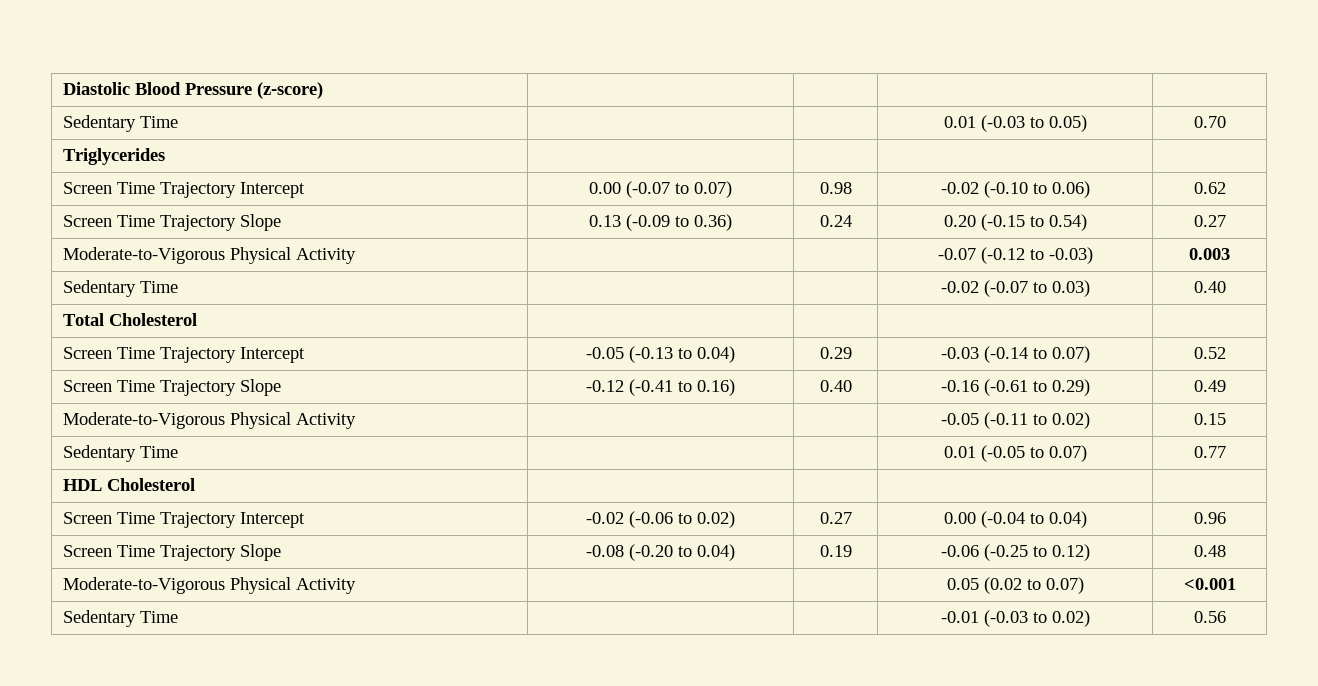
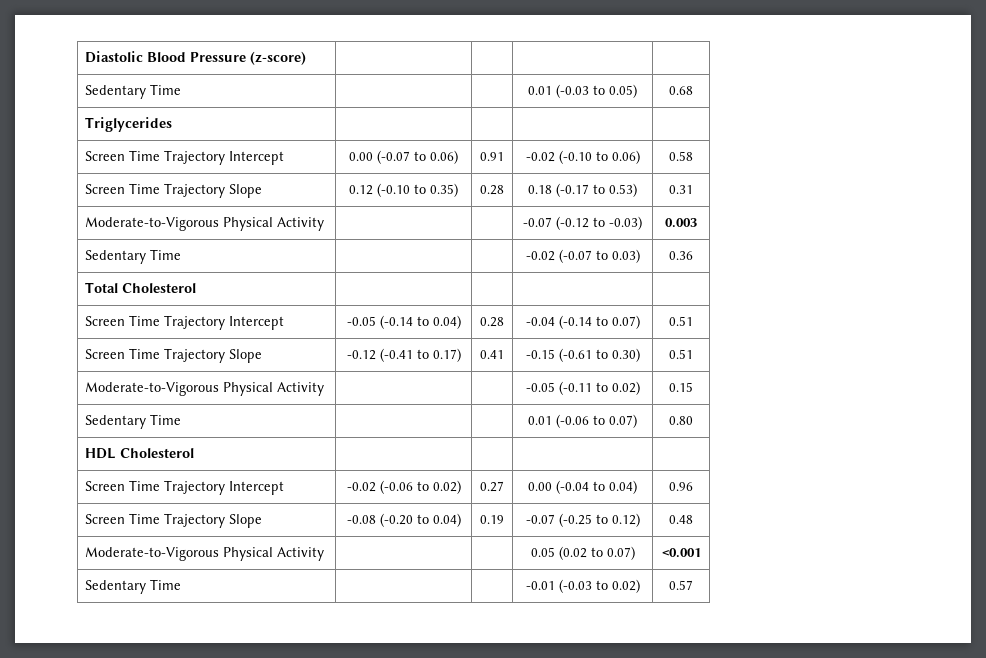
[1193,116,1226,128] 0.70 -> [669,86,693,95] 0.68
[694,181,732,198] [819,182,852,194] 0.07) | 0.98 -> [430,150,458,164] [480,152,504,161] 0.06) | 0.91
[1193,182,1226,194] [62,214,281,231] [589,214,732,231] [819,215,852,227] [943,214,1087,231] [1193,215,1226,227] 0.62 // Screen Time Trajectory Slope | 0.13 (-0.09 to 0.36) | 0.24 | 0.20 (-0.15 to 0.54) | 0.27 -> [669,151,693,161] [85,183,263,198] [349,183,458,197] [480,185,504,195] [528,183,637,197] [669,185,693,194] 0.58 // Screen Time Trajectory Slope | 0.12 (-0.10 to 0.35) | 0.28 | 0.18 (-0.17 to 0.53) | 0.31
[1193,281,1226,293] 0.40 -> [669,251,693,260] 0.36
[629,346,735,363] [819,347,852,359] [940,347,979,359] (-0.13 to 0.04) | 0.29 | -0.03 -> [379,315,461,329] [480,317,504,327] [525,317,555,326] (-0.14 to 0.04) | 0.28 | -0.04
[1193,347,1226,359] 0.52 -> [669,316,693,326] 0.51
[697,379,735,396] [819,380,852,392] [940,379,1090,396] [1193,380,1226,392] 0.16) | 0.40 | -0.16 (-0.61 to 0.29) | 0.49 -> [432,348,461,362] [480,350,504,359] [525,348,640,362] [669,349,693,359] 0.17) | 0.41 | -0.15 (-0.61 to 0.30) | 0.51
[980,445,1087,462] [1193,446,1226,458] (-0.05 to 0.07) | 0.77 -> [556,414,637,428] [669,416,693,425] (-0.06 to 0.07) | 0.80
[940,545,979,557] -0.06 -> [525,514,555,524] -0.07
[1193,611,1226,623] 0.56 -> [669,580,693,590] 0.57

